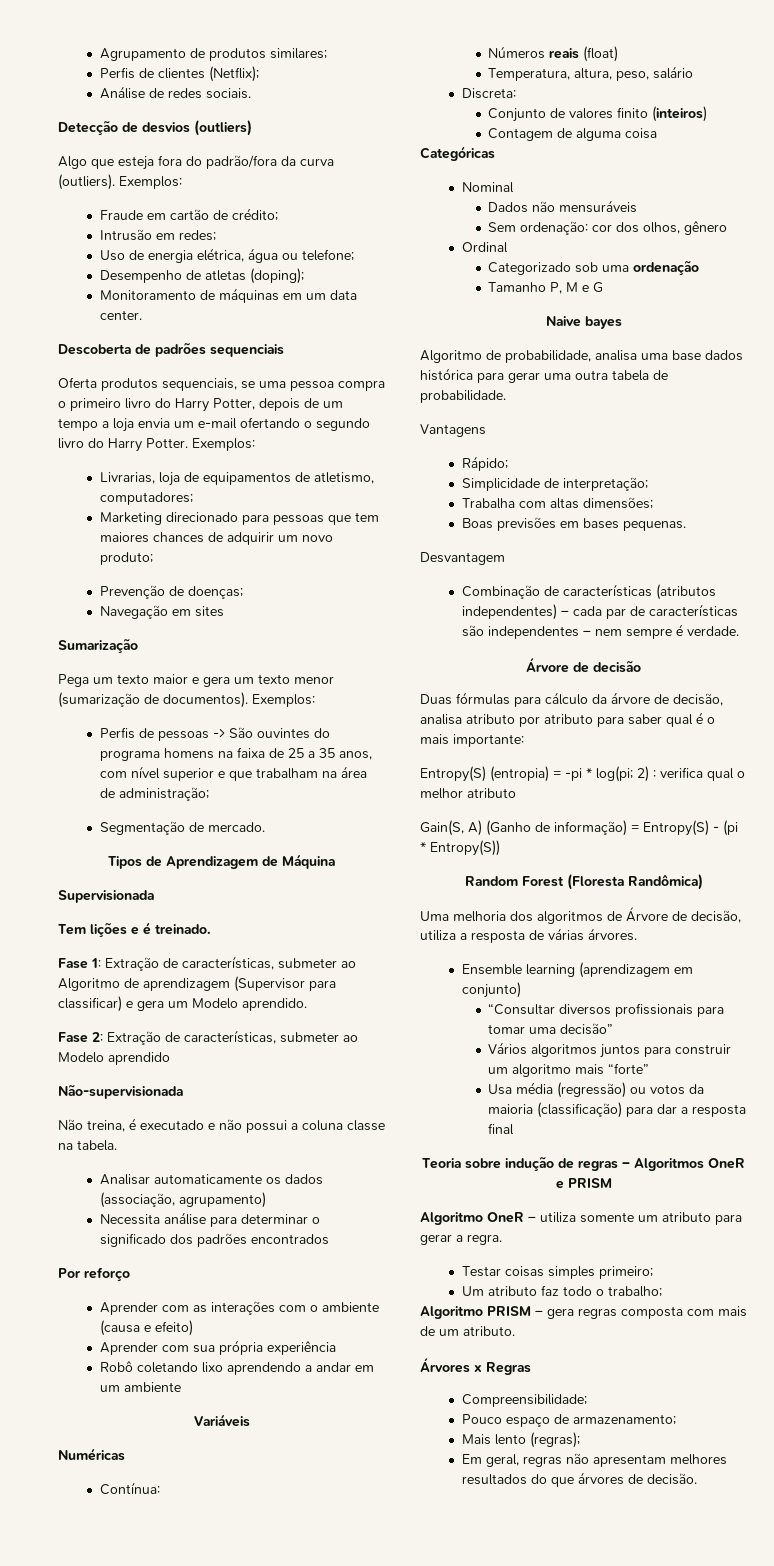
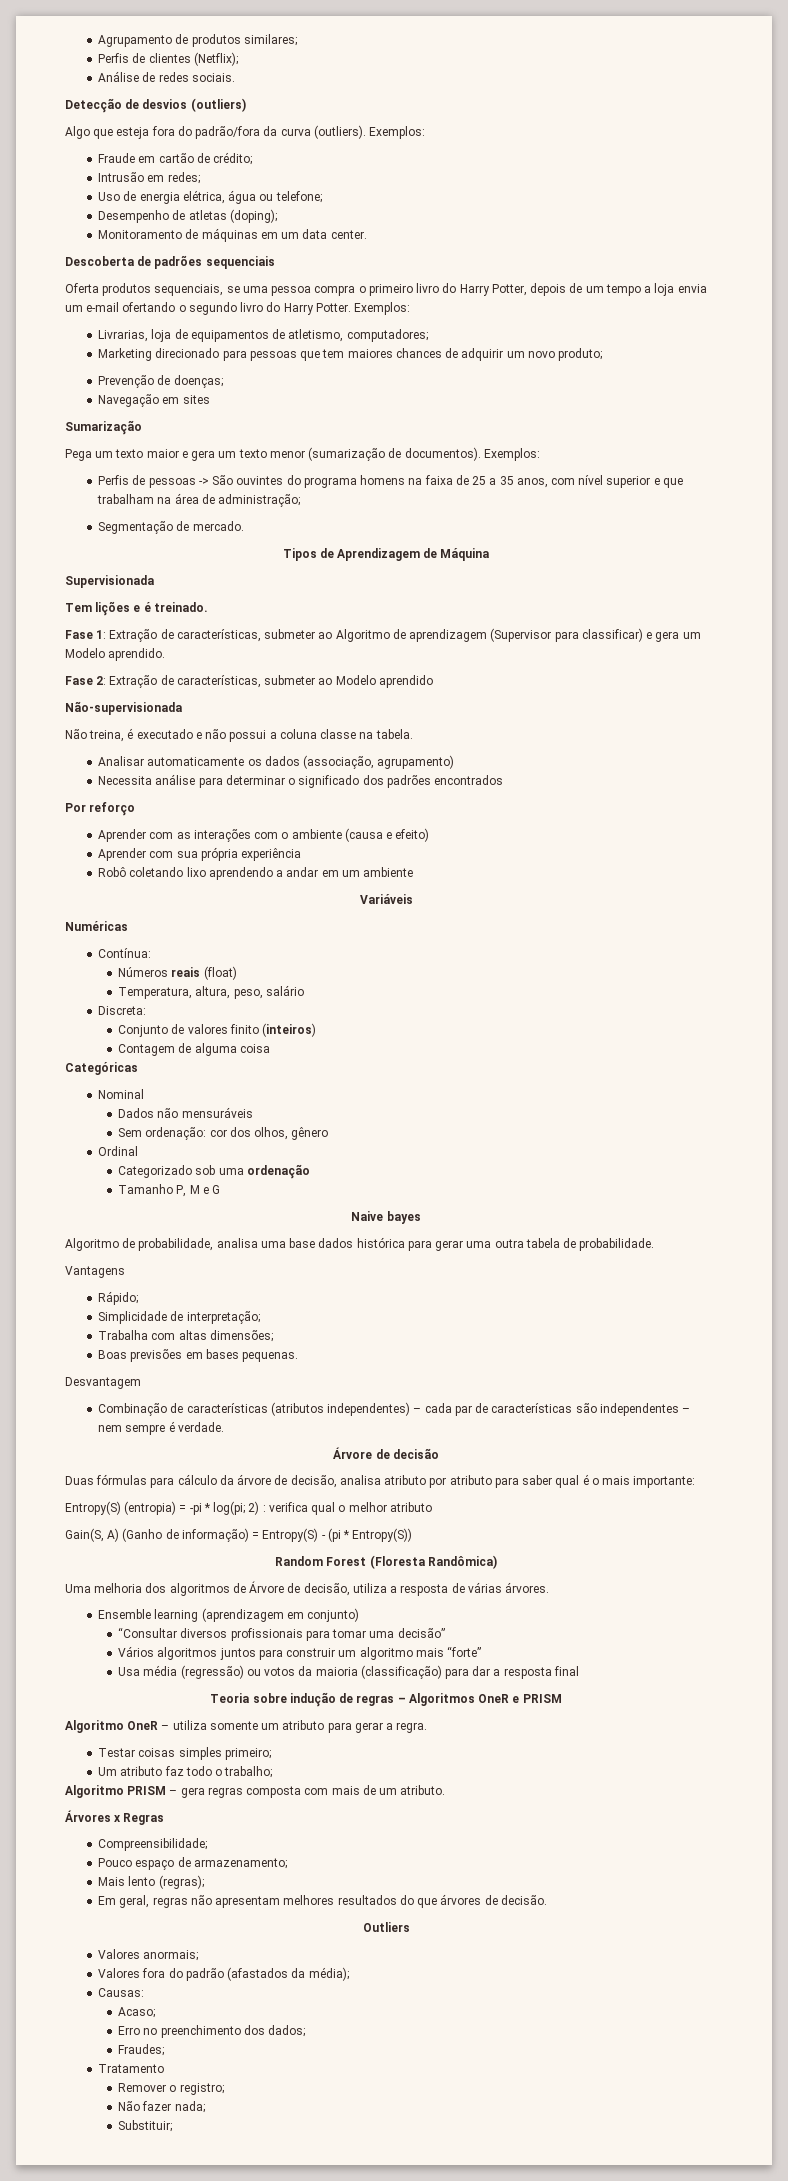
(697, 1479) none -> [362,1922,410,1932] [98,1949,199,1961] [98,1967,349,1981] [98,1988,145,1997] [118,2007,156,2018] [118,2025,306,2038] [118,2044,165,2056] [98,2064,165,2073] [118,2083,224,2095] [118,2101,205,2113] [118,2120,173,2132] // Outliers // Valores anormais; // Valores fora do padrão (afastados da média); // Causas: // Acaso; // Erro no preenchimento dos dados; // Fraudes; // Tratamento // Remover o registro; // Não fazer nada; // Substituir;

